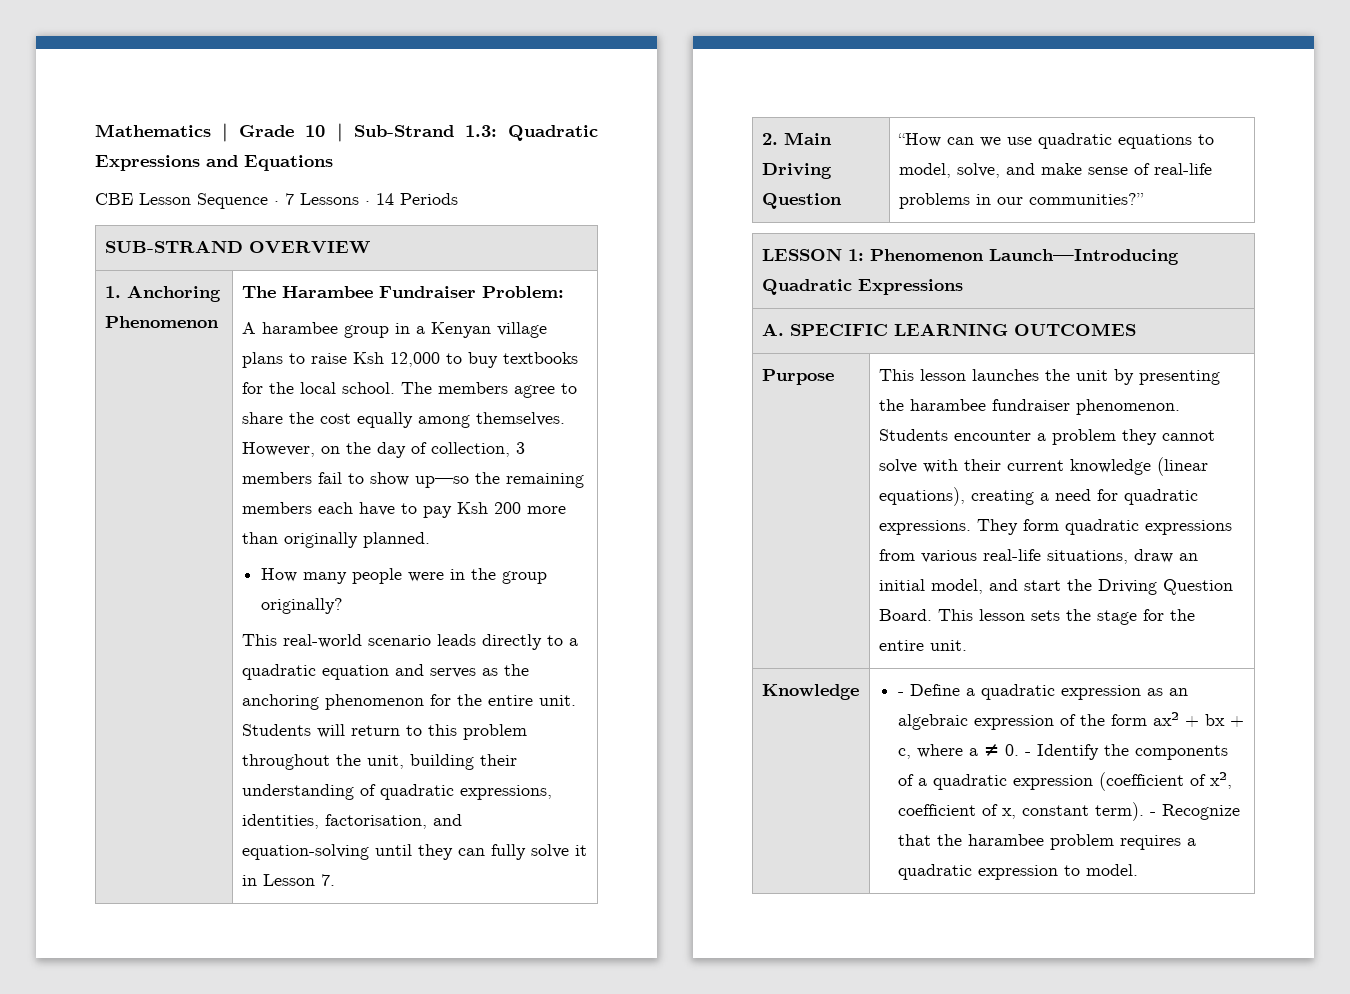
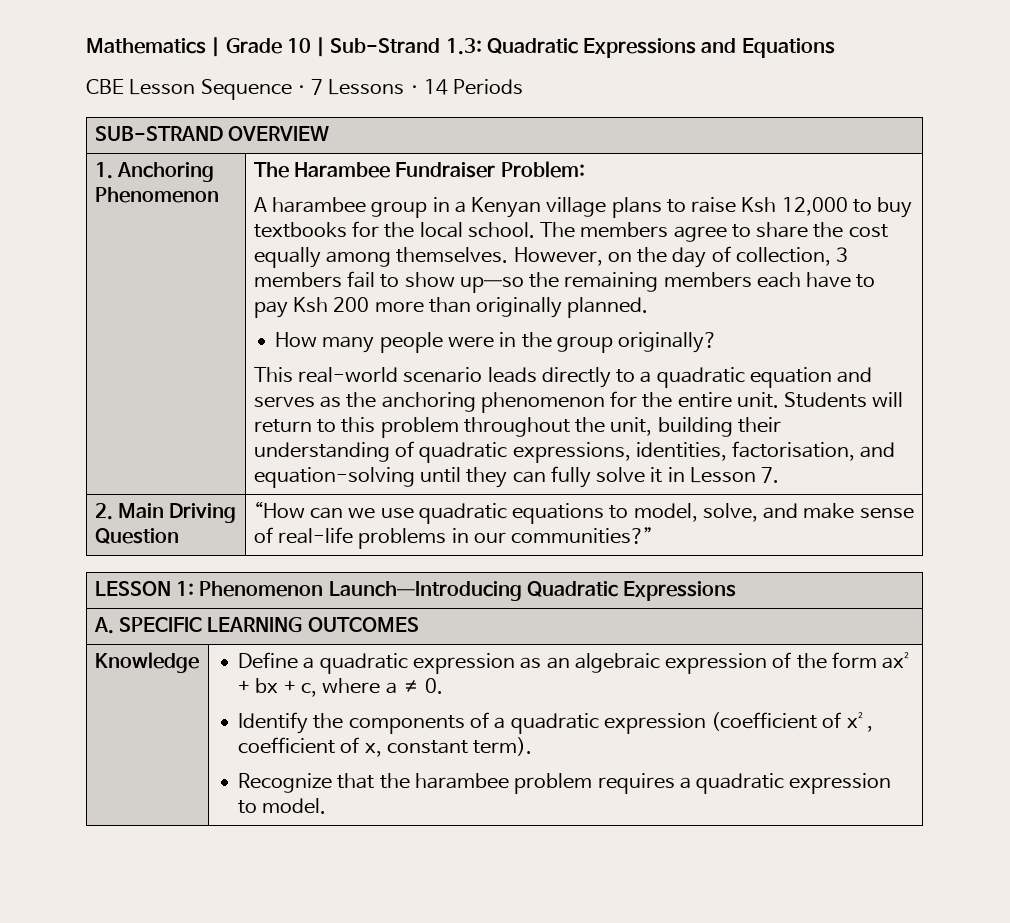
[761,369,834,385] [878,369,1220,385] [878,399,1180,415] [878,429,1215,445] [878,457,1208,476] [878,487,1198,506] [878,519,1232,535] [878,549,1198,564] [878,579,1233,595] [878,609,1195,625] [878,640,967,651] // Purpose | This lesson launches the unit by presenting the harambee fundraiser phenomenon. Students encounter a problem they cannot solve with their current knowledge (linear equations), creating a need for quadratic expressions. They form quadratic expressions from various real-life situations, draw an initial model, and start the Driving Question Board. This lesson sets the stage for the entire unit. -> (419, 624) none
[897,692,904,696] - -> (199, 662) none
[1024,752,1031,756] - -> (444, 686) //
[1149,812,1156,816] - -> (533, 746) //

